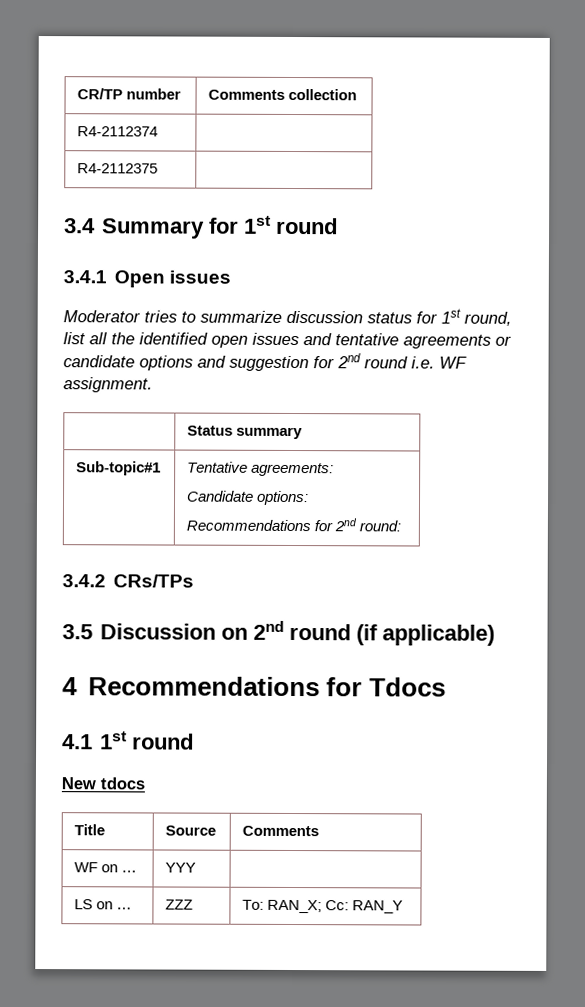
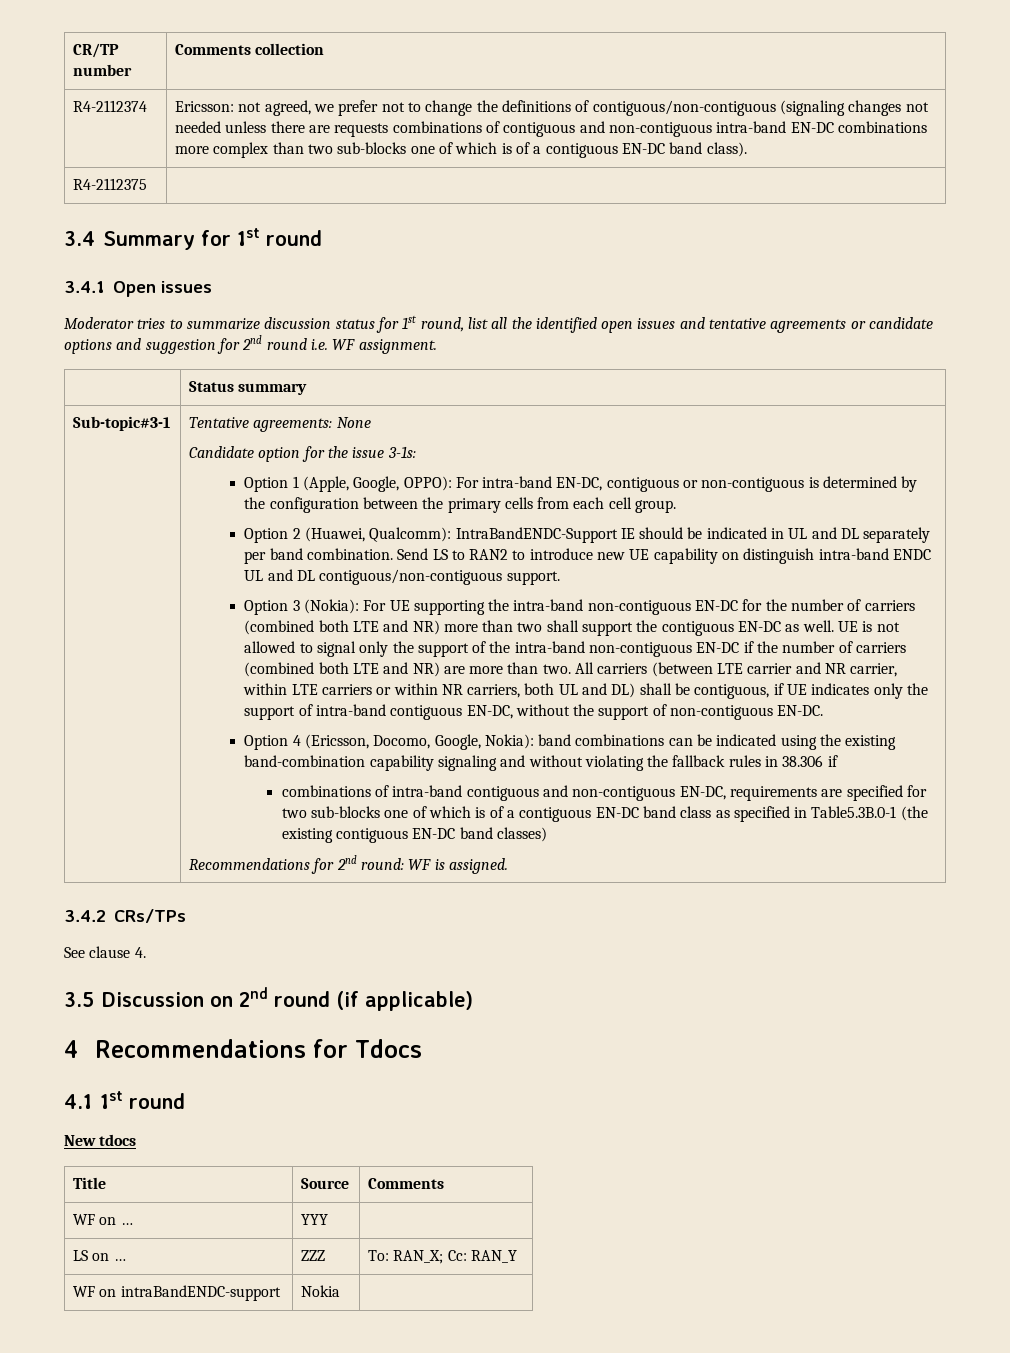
(159, 131) none -> [175,100,929,116] [175,121,928,137] [175,142,747,158] Ericsson: not agreed, we prefer not to change the definitions of contiguous/non-contiguous (signaling changes not needed unless there are requests combinations of contiguous and non-contiguous intra-band EN-DC combinations more complex than two sub-blocks one of which is of a contiguous EN-DC band class).
[76,461,162,476] Sub-topic#1 -> [73,416,171,431] Sub-topic#3-1
[251,462,335,477] agreements: -> [253,417,371,432] agreements: None
[256,490,310,506] options: -> [258,446,416,462] [244,476,918,492] [244,497,677,513] [244,527,931,543] [244,548,932,564] [244,569,560,585] [244,599,915,615] [244,620,900,636] [244,641,907,657] [244,662,898,677] [243,683,928,699] [244,704,824,720] [244,734,897,750] [244,755,838,771] [281,785,927,801] [281,806,928,822] [281,827,547,843] option for the issue 3-1s: // Option 1 (Apple, Google, OPPO): For intra-band EN-DC, contiguous or non-contiguous is determined by the configuration between the primary cells from each cell group. // Option 2 (Huawei, Qualcomm): IntraBandENDC-Support IE should be indicated in UL and DL separately per band combination. Send LS to RAN2 to introduce new UE capability on distinguish intra-band ENDC UL and DL contiguous/non-contiguous support. // Option 3 (Nokia): For UE supporting the intra-band non-contiguous EN-DC for the number of carriers (combined both LTE and NR) more than two shall support the contiguous EN-DC as well. UE is not allowed to signal only the support of the intra-band non-contiguous EN-DC if the number of carriers (combined both LTE and NR) are more than two. All carriers (between LTE carrier and NR carrier, within LTE carriers or within NR carriers, both UL and DL) shall be contiguous, if UE indicates only the support of intra-band contiguous EN-DC, without the support of non-contiguous EN-DC. // Option 4 (Ericsson, Docomo, Google, Nokia): band combinations can be indicated using the existing band-combination capability signaling and without violating the fallback rules in 38.306 if // combinations of intra-band contiguous and non-contiguous EN-DC, requirements are specified for two sub-blocks one of which is of a contiguous EN-DC band class as specified in Table5.3B.0-1 (the existing contiguous EN-DC band classes)
(402, 526) none -> [408,858,509,874] WF is assigned.
(195, 581) none -> [64,946,146,958] // See clause 4.
(404, 907) none -> [73,1285,281,1301] [301,1285,341,1297] // WF on intraBandENDC-support | Nokia |

